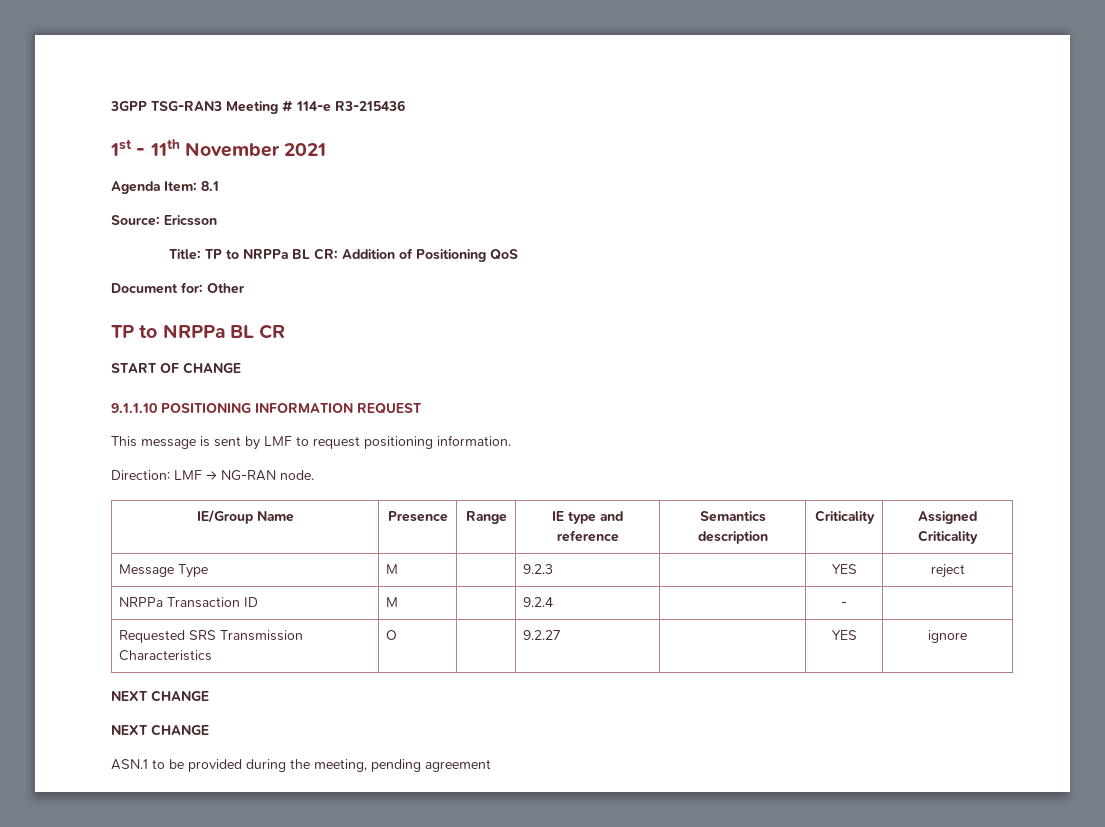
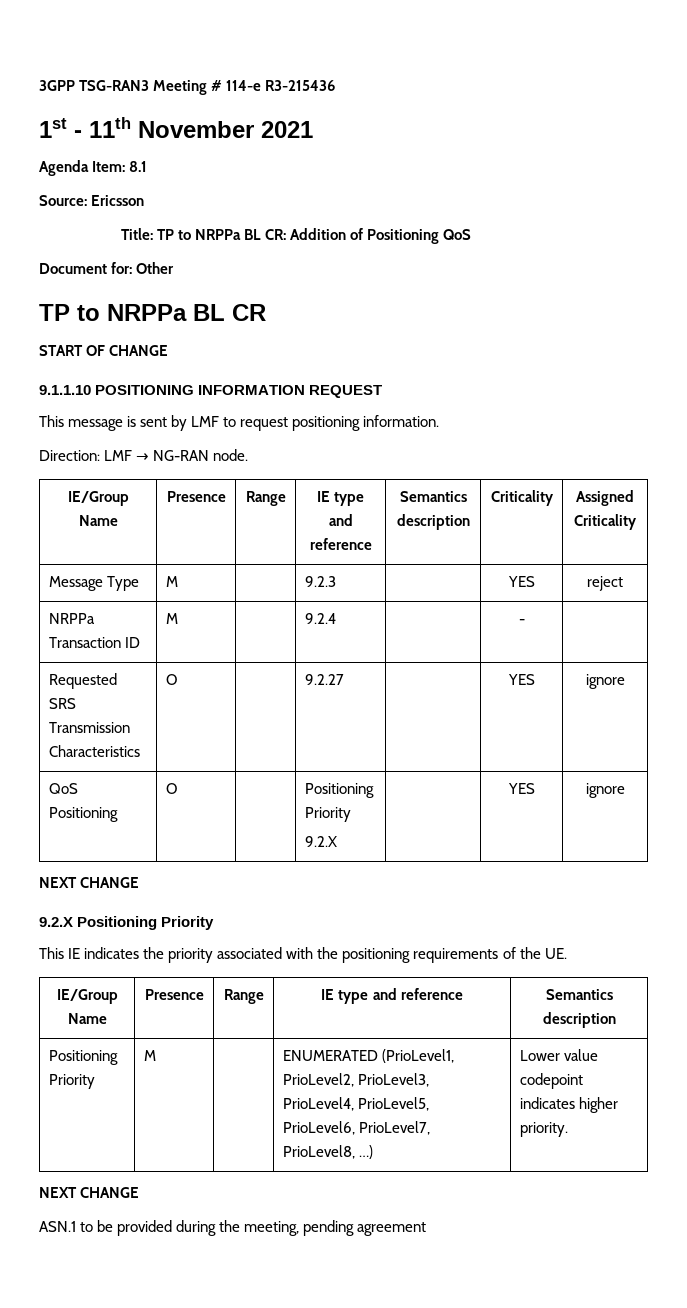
[111,690,209,702] // NEXT CHANGE -> [48,783,78,794] [48,807,118,822] [165,783,178,794] [304,783,374,798] [304,807,351,822] [304,836,337,847] [507,783,535,794] [585,783,625,798] [39,877,140,888] [39,916,215,930] [39,947,567,963] [56,989,118,1004] [67,1013,107,1024] [144,989,204,1000] [223,989,264,1004] [321,988,463,1004] [545,989,613,1000] [542,1012,616,1028] [48,1050,118,1065] [48,1074,95,1089] [143,1050,156,1061] [282,1049,454,1063] [282,1073,429,1087] [282,1097,429,1111] [282,1121,430,1135] [282,1145,373,1159] [519,1049,598,1061] [519,1073,583,1089] [519,1097,618,1113] [519,1122,568,1137] // QoS Positioning | O | | Positioning Priority // 9.2.X | | YES | ignore // NEXT CHANGE // 9.2.X Positioning Priority // This IE indicates the priority associated with the positioning requirements of the UE. // IE/Group Name | Presence | Range | IE type and reference | Semantics description // Positioning Priority | M | | ENUMERATED (PrioLevel1, PrioLevel2, PrioLevel3, PrioLevel4, PrioLevel5, PrioLevel6, PrioLevel7, PrioLevel8, …) | Lower value codepoint indicates higher priority.

